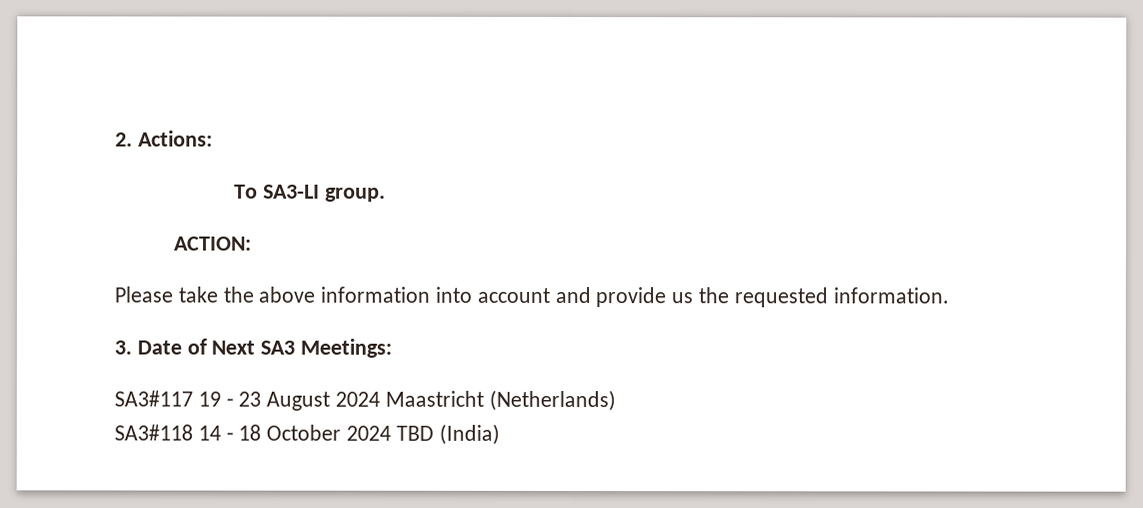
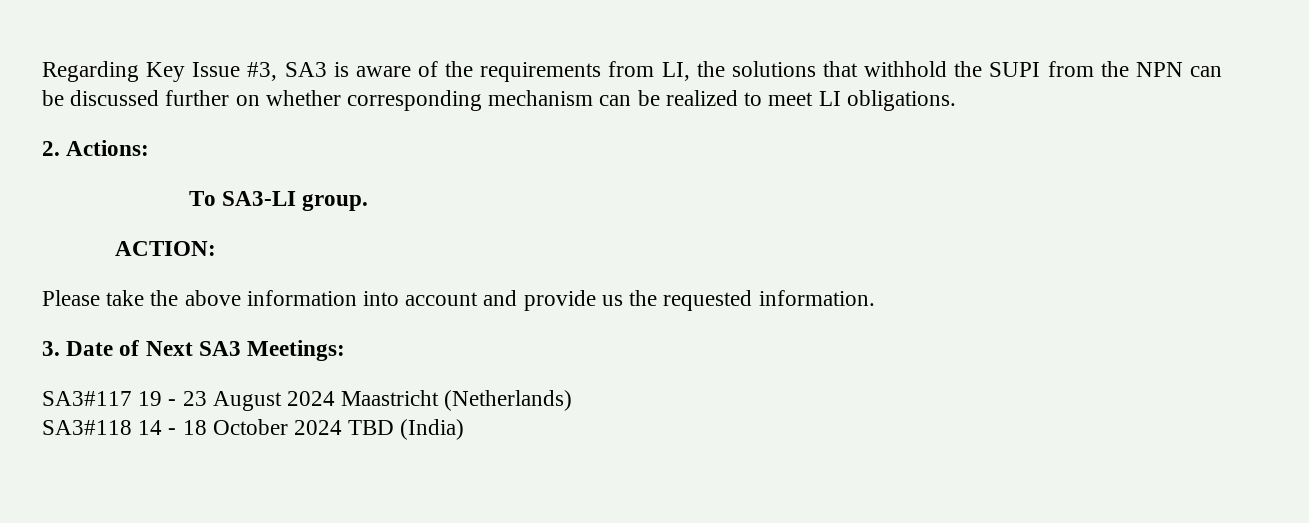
(115, 139) none -> [42,61,1222,82] [42,90,956,111] Regarding Key Issue #3, SA3 is aware of the requirements from LI, the solutions that withhold the SUPI from the NPN can be discussed further on whether corresponding mechanism can be realized to meet LI obligations. //

